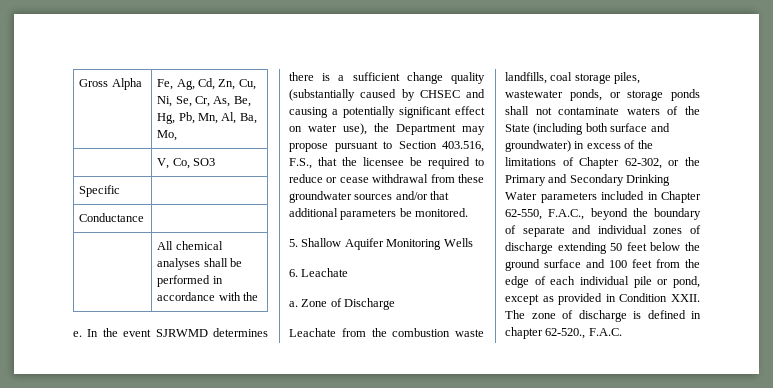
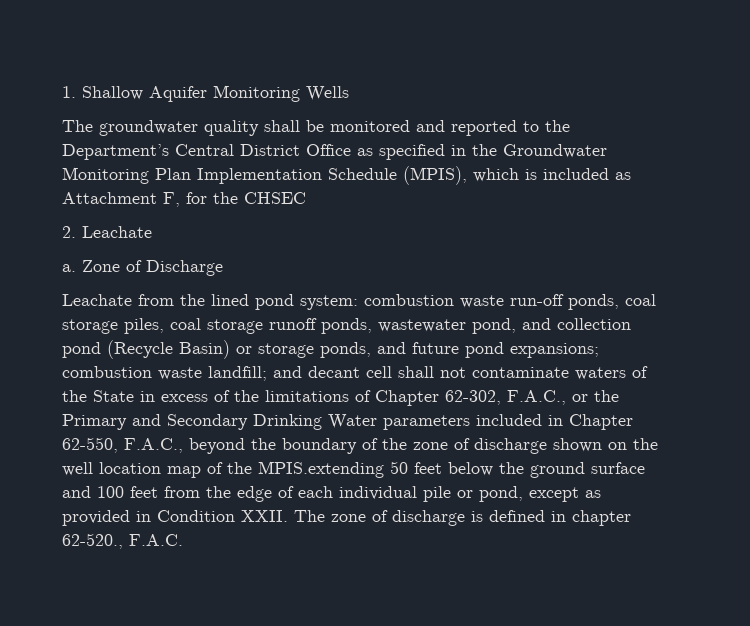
[79,78,142,90] [157,78,256,90] [157,96,251,107] [157,112,257,124] [157,130,178,141] [157,158,216,169] [79,185,121,197] [79,213,145,222] [157,241,223,250] [157,258,243,270] [157,275,223,287] [157,292,259,301] [73,328,268,337] [289,72,485,84] [289,89,485,101] [289,106,485,118] [289,123,485,135] [289,141,484,152] [289,157,484,169] [289,174,484,183] [289,191,450,203] [289,208,469,220] [289,238,473,250] [289,269,298,277] Gross Alpha | Fe, Ag, Cd, Zn, Cu, Ni, Se, Cr, As, Be, Hg, Pb, Mn, Al, Ba, Mo, // | V, Co, SO3 // Specific | // Conductance | // | All chemical analyses shall be performed in accordance with the // e. In the event SJRWMD determines there is a sufficient change quality (substantially caused by CHSEC and causing a potentially significant effect on water use), the Department may propose pursuant to Section 403.516, F.S., that the licensee be required to reduce or cease withdrawal from these groundwater sources and/or that additional parameters be monitored. // 5. Shallow Aquifer Monitoring Wells // 6. -> [62,85,349,102] [62,120,570,136] [62,144,607,160] [62,166,631,185] [62,192,306,207] [62,226,76,238] 1. Shallow Aquifer Monitoring Wells // The groundwater quality shall be monitored and reported to the Department’s Central District Office as specified in the Groundwater Monitoring Plan Implementation Schedule (MPIS), which is included as Attachment F, for the CHSEC // 2.
[392,328,484,337] [505,72,641,84] [505,89,700,101] combustion waste landfills, coal storage piles, wastewater ponds, or storage ponds -> [211,294,656,310] [62,318,631,334] [62,340,599,359] [62,366,392,381] lined pond system: combustion waste run-off ponds, coal storage piles, coal storage runoff ponds, wastewater pond, and collection pond (Recycle Basin) or storage ponds, and future pond expansions; combustion waste landfill; and decant cell
[533,123,670,135] [505,140,571,152] (including both surface and groundwater) -> (134, 396) none
(662, 163) none -> [507,390,566,405] F.A.C.,
[522,225,701,237] [505,242,607,254] separate and individual zones of discharge extending -> [382,438,658,454] [62,461,384,478] the zone of discharge shown on the well location map of the MPIS.extending

